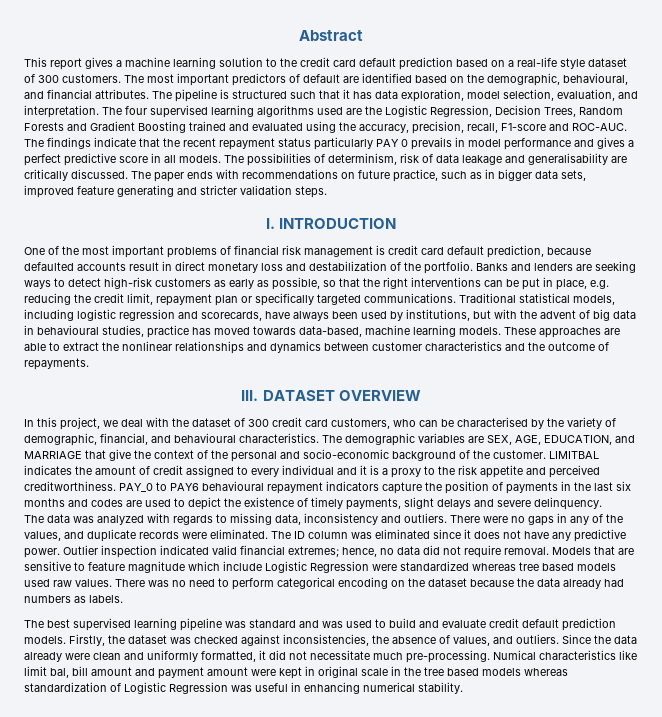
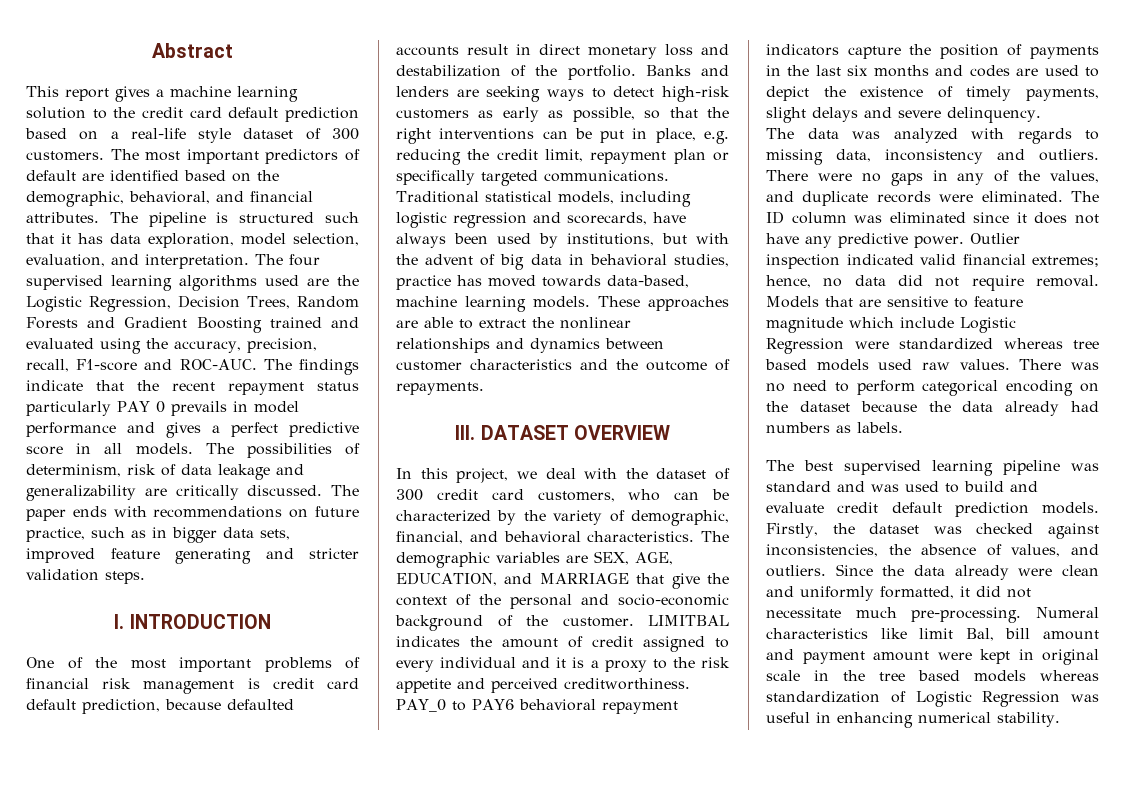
[563,73,628,85] behavioural, -> [129,191,210,204] behavioral,
[528,153,608,165] generalisability -> [26,485,136,501] generalizability
[37,325,99,335] behavioural -> [589,254,667,266] behavioral
[457,417,528,427] characterised -> [396,510,491,522] characterized
[174,433,236,443] behavioural -> [503,531,581,543] behavioral
[202,481,264,491] behavioural -> [518,699,596,711] behavioral
[493,650,536,660] Numical -> [1036,607,1099,618] Numeral
[50,668,69,678] bal, -> [965,628,994,641] Bal,

